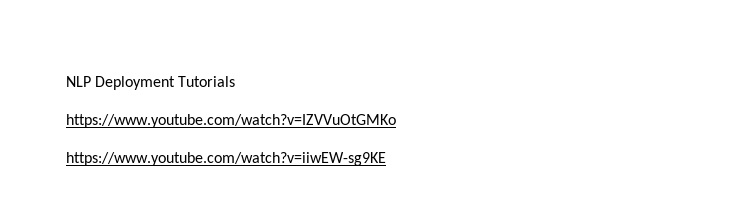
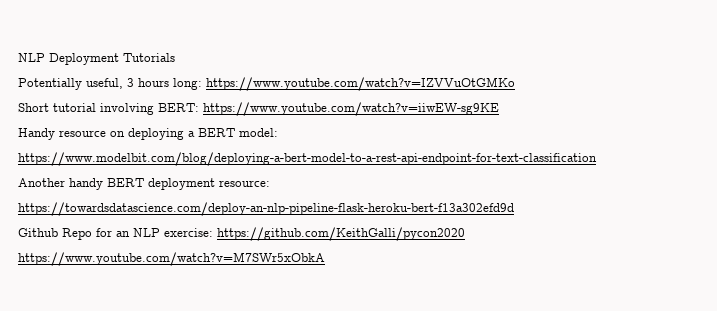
[66,114,396,128] [66,152,386,166] https://www.youtube.com/watch?v=IZVVuOtGMKo // https://www.youtube.com/watch?v=iiwEW-sg9KE -> [18,77,515,91] [18,102,499,116] [18,128,278,140] [18,152,597,166] [18,178,270,190] [18,202,514,216] [18,227,465,241] [18,252,325,266] Potentially useful, 3 hours long: https://www.youtube.com/watch?v=IZVVuOtGMKo // Short tutorial involving BERT: https://www.youtube.com/watch?v=iiwEW-sg9KE // Handy resource on deploying a BERT model: // https://www.modelbit.com/blog/deploying-a-bert-model-to-a-rest-api-endpoint-for-text-classification // Another handy BERT deployment resource: // https://towardsdatascience.com/deploy-an-nlp-pipeline-flask-heroku-bert-f13a302efd9d // Github Repo for an NLP exercise: https://github.com/KeithGalli/pycon2020 // https://www.youtube.com/watch?v=M7SWr5xObkA

